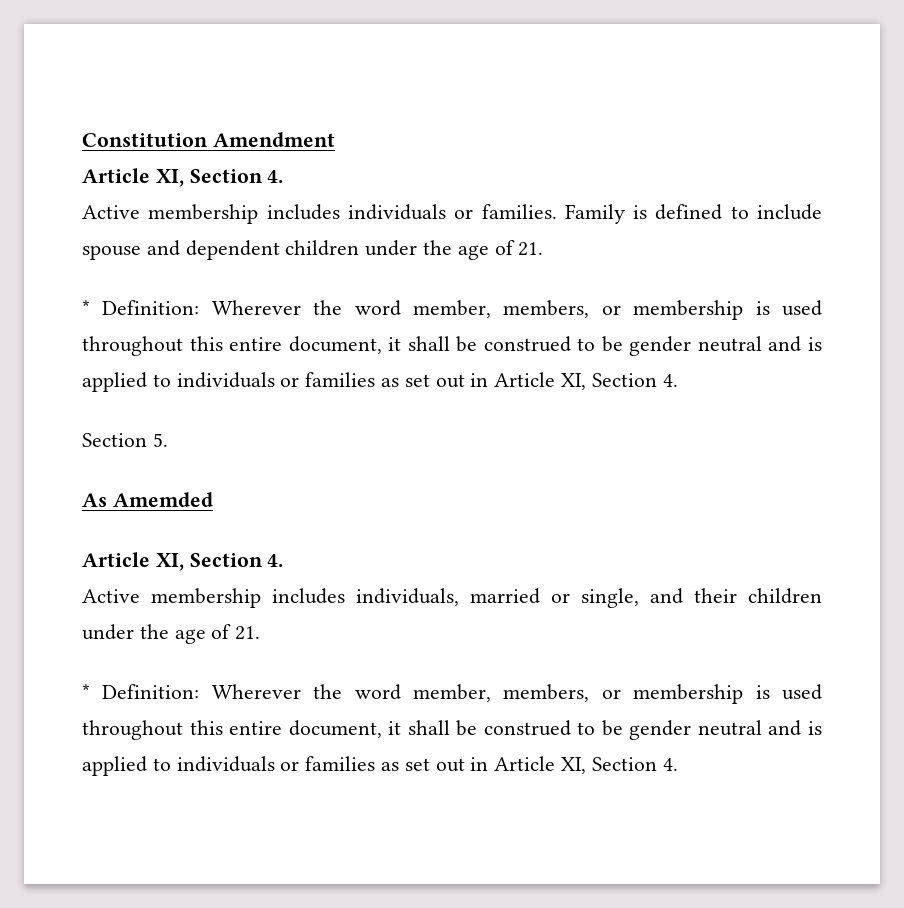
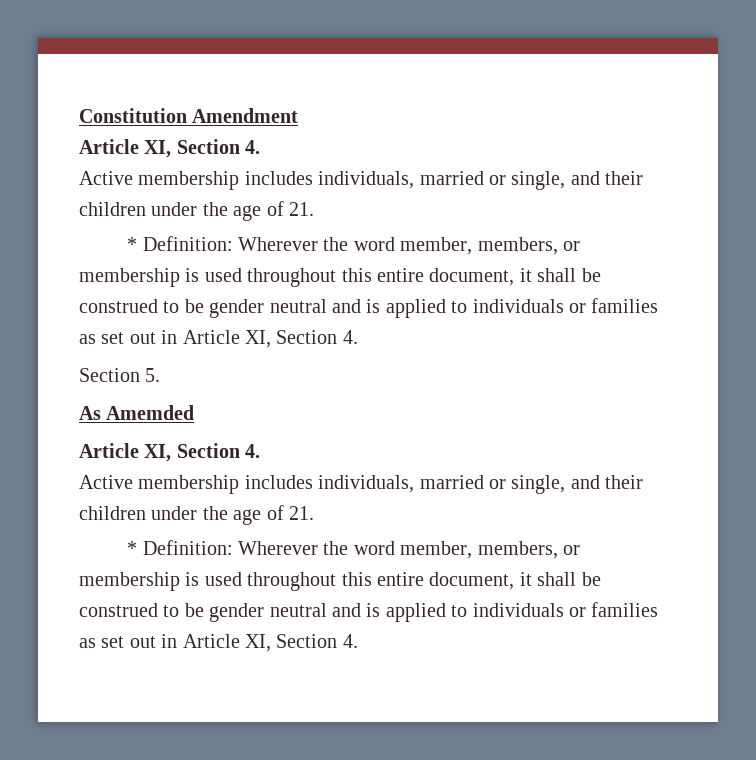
[347,204,822,224] [82,240,280,260] individuals or families. Family is defined to include spouse and dependent -> [318,171,644,190] individuals, married or single, and their

